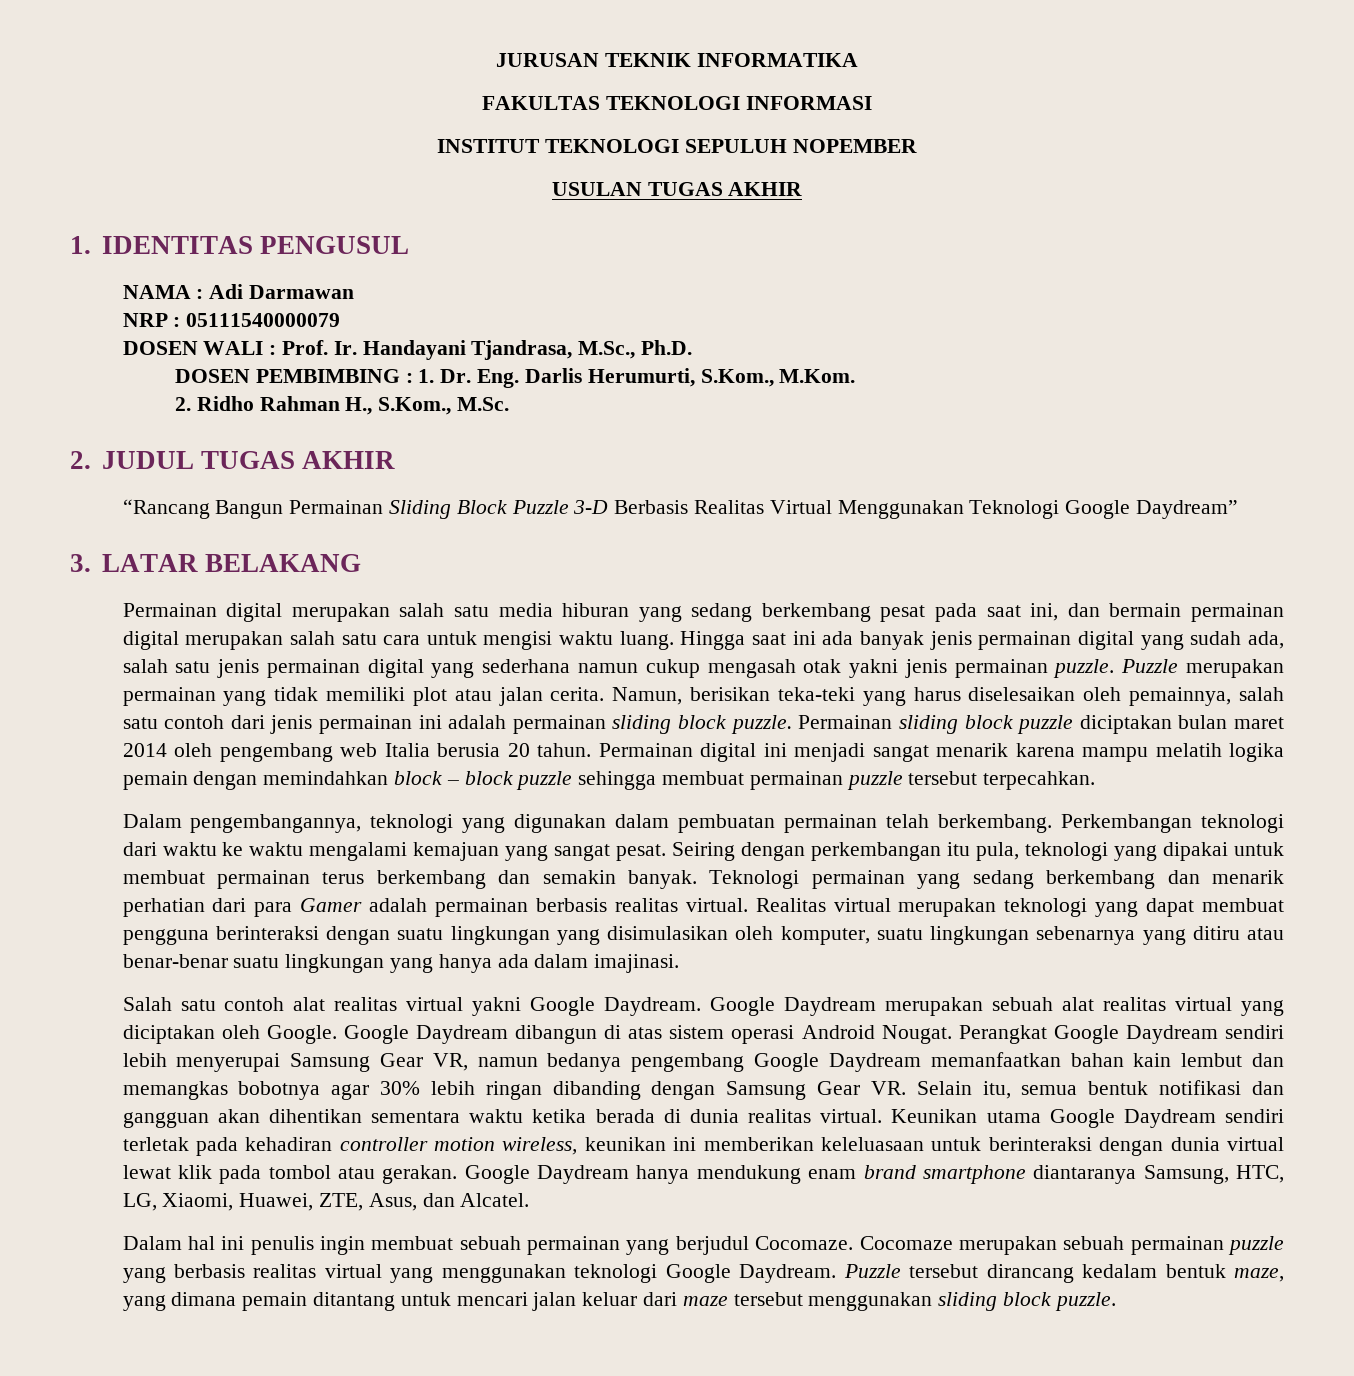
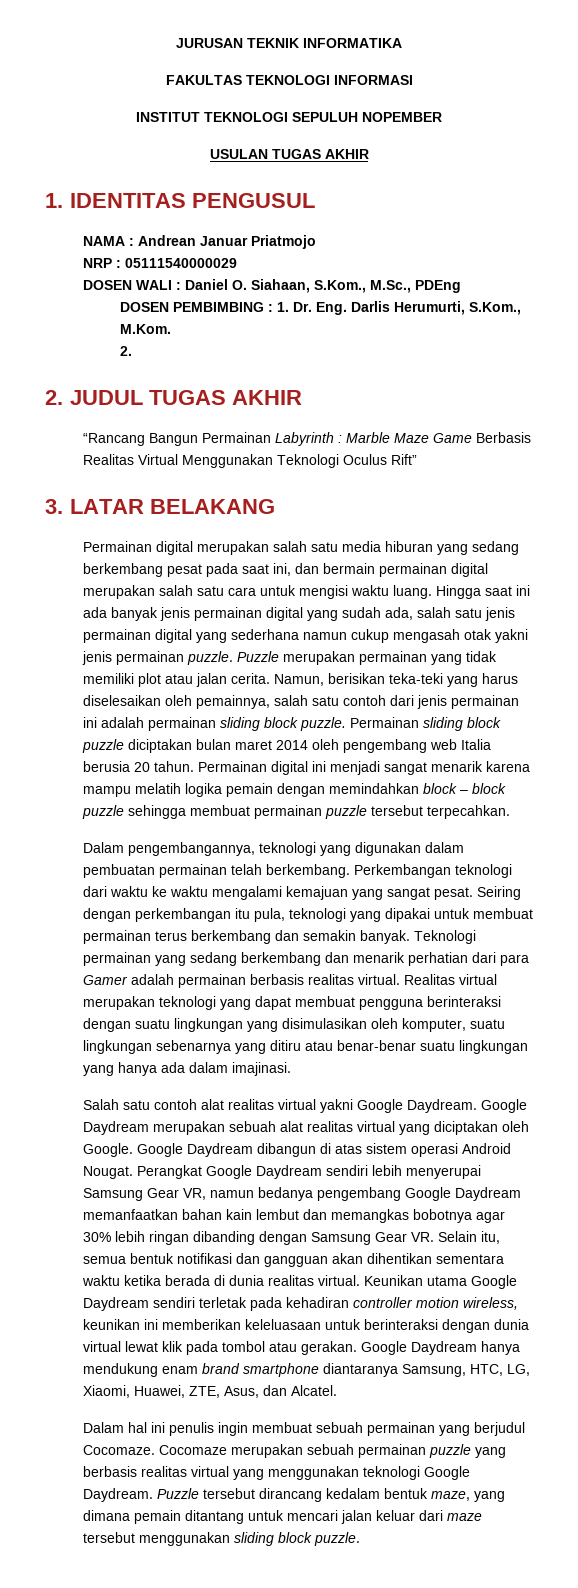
[209,284,354,299] Adi Darmawan -> [137,235,316,249] Andrean Januar Priatmojo
[186,313,341,327] 05111540000079 -> [124,258,237,268] 05111540000029
[281,340,692,360] Prof. Ir. Handayani Tjandrasa, M.Sc., Ph.D. -> [184,279,461,293] Daniel O. Siahaan, S.Kom., M.Sc., PDEng
[196,396,510,415] Ridho Rahman H., S.Kom., M.Sc. -> (133, 351) none
[388,500,609,519] Sliding Block Puzzle 3-D -> [274,432,472,446] Labyrinth : Marble Maze Game
[1065,500,1239,519] Google Daydream” -> [342,454,417,465] Oculus Rift”

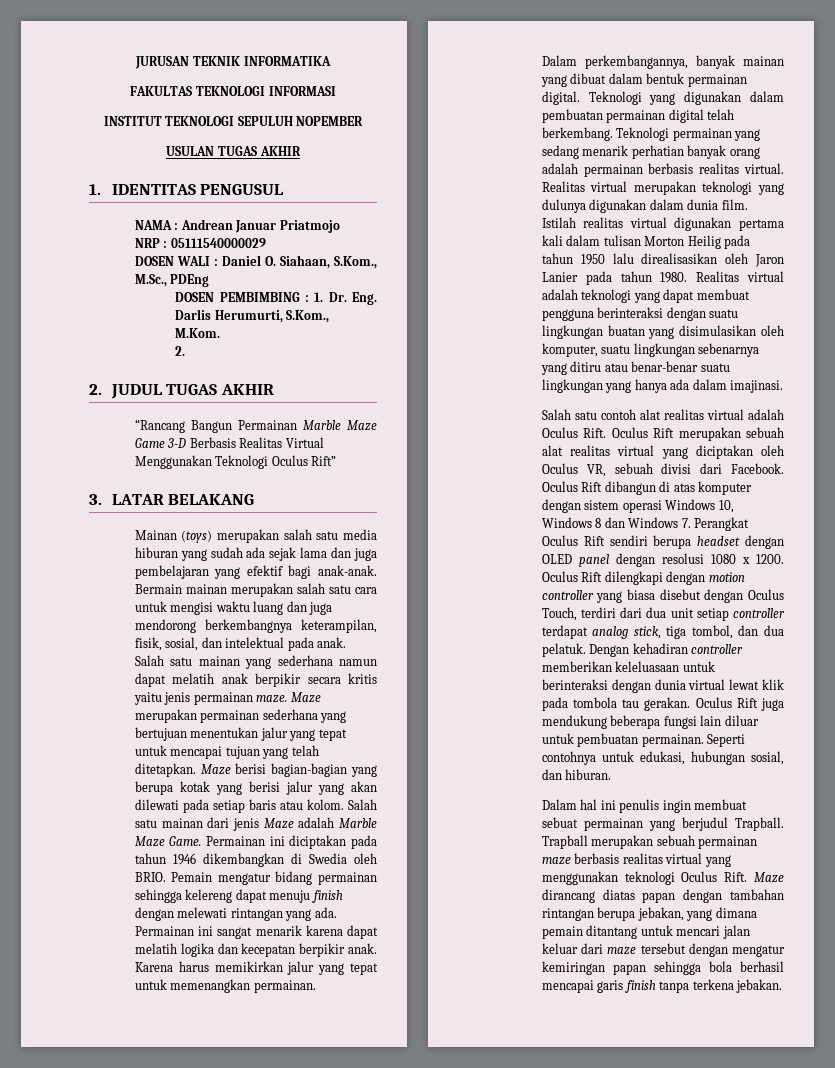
[274,432,342,446] Labyrinth : -> (297, 425) none
(472, 438) none -> [167,438,187,448] 3-D
[82,541,193,555] Permainan digital -> [134,530,213,543] Mainan (toys)
[471,541,519,555] [82,563,488,577] sedang berkembang pesat pada saat ini, dan bermain permainan digital -> [210,547,377,561] [134,565,377,579] [134,584,227,594] sudah ada sejak lama dan juga pembelajaran yang efektif bagi anak-anak. Bermain mainan
[392,585,530,599] [82,607,515,621] [82,629,528,643] [81,651,497,665] [82,673,518,687] [82,695,519,709] [82,717,501,731] [81,739,491,753] [82,761,380,775] luang. Hingga saat ini ada banyak jenis permainan digital yang sudah ada, salah satu jenis permainan digital yang sederhana namun cukup mengasah otak yakni jenis permainan puzzle. Puzzle merupakan permainan yang tidak memiliki plot atau jalan cerita. Namun, berisikan teka-teki yang harus diselesaikan oleh pemainnya, salah satu contoh dari jenis permainan ini adalah permainan sliding block puzzle. Permainan sliding block puzzle diciptakan bulan maret 2014 oleh pengembang web Italia berusia 20 tahun. Permainan digital ini menjadi -> [253,601,333,615] [134,619,377,633] [134,637,347,651] [134,655,377,669] [134,673,377,687] [133,692,321,705] [134,709,347,723] [134,727,347,741] [134,745,319,759] [134,763,378,777] [134,781,377,795] [134,799,377,813] [134,817,377,831] [134,835,377,849] [134,853,377,867] [134,871,377,885] [134,889,343,903] [134,907,337,921] [134,926,214,936] luang dan juga mendorong berkembangnya keterampilan, fisik, sosial, dan intelektual pada anak. Salah satu mainan yang sederhana namun dapat melatih anak berpikir secara kritis yaitu jenis permainan maze. Maze merupakan permainan sederhana yang bertujuan menentukan jalur yang tepat untuk mencapai tujuan yang telah ditetapkan. Maze berisi bagian-bagian yang berupa kotak yang berisi jalur yang akan dilewati pada setiap baris atau kolom. Salah satu mainan dari jenis Maze adalah Marble Maze Game. Permainan ini diciptakan pada tahun 1946 dikembangkan di Swedia oleh BRIO. Pemain mengatur bidang permainan sehingga kelereng dapat menuju finish dengan melewati rintangan yang ada. Permainan ini
[82,786,131,797] mampu -> [347,925,379,939] dapat
[225,783,506,797] [81,805,510,819] [82,842,316,856] pemain dengan memindahkan block – block puzzle sehingga membuat permainan puzzle tersebut terpecahkan. // Dalam pengembangannya, teknologi -> [217,943,378,957] [134,961,379,975] [134,979,316,993] [541,55,784,69] [540,73,747,87] [541,91,642,105] dan kecepatan berpikir anak. Karena harus memikirkan jalur yang tepat untuk memenangkan permainan. // Dalam perkembangannya, banyak mainan yang dibuat dalam bentuk permainan digital. Teknologi
(227, 871) none -> [668,109,704,123] digital
[353,864,512,878] [82,886,521,900] [82,908,533,922] [82,930,476,944] [82,952,529,966] [82,975,128,985] Perkembangan teknologi dari waktu ke waktu mengalami kemajuan yang sangat pesat. Seiring dengan perkembangan itu pula, teknologi yang dipakai untuk membuat permainan terus berkembang dan semakin banyak. Teknologi permainan yang sedang berkembang dan menarik perhatian dari para Gamer -> [616,127,761,141] [541,145,760,159] Teknologi permainan yang sedang menarik perhatian banyak orang
(251, 1004) none -> [541,199,748,213] [541,217,784,231] [541,235,751,249] [541,253,784,267] [541,271,784,285] [541,289,660,303] dulunya digunakan dalam dunia film. Istilah realitas virtual digunakan pertama kali dalam tulisan Morton Heilig pada tahun 1950 lalu direalisasikan oleh Jaron Lanier pada tahun 1980. Realitas virtual adalah teknologi yang
(243, 1025) none -> [607,325,645,336] buatan
[319,1099,527,1113] [82,1121,149,1135] yakni Google Daydream. Google Daydream -> [748,409,784,420] [541,427,675,438] adalah Oculus Rift. Oculus Rift
[82,1143,511,1157] [82,1165,481,1179] [82,1187,521,1201] [82,1209,505,1223] [82,1231,500,1245] [82,1253,504,1267] [81,1275,517,1289] [82,1297,518,1311] [82,1319,158,1330] Google. Google Daydream dibangun di atas sistem operasi Android Nougat. Perangkat Google Daydream sendiri lebih menyerupai Samsung Gear VR, namun bedanya pengembang Google Daydream memanfaatkan bahan kain lembut dan memangkas bobotnya agar 30% lebih ringan dibanding dengan Samsung Gear VR. Selain itu, semua bentuk notifikasi dan gangguan akan dihentikan sementara waktu ketika berada di dunia realitas virtual. Keunikan utama Google Daydream sendiri terletak pada kehadiran controller motion wireless, keunikan ini -> [541,463,784,477] [541,481,753,495] [541,499,734,513] [541,517,750,531] [541,535,784,549] [541,553,784,567] [541,571,745,585] [541,589,784,603] [541,607,785,621] [541,625,784,639] [541,643,744,657] Oculus VR, sebuah divisi dari Facebook. Oculus Rift dibangun di atas komputer dengan sistem operasi Windows 10, Windows 8 dan Windows 7. Perangkat Oculus Rift sendiri berupa headset dengan OLED panel dengan resolusi 1080 x 1200. Oculus Rift dilengkapi dengan motion controller yang biasa disebut dengan Oculus Touch, terdiri dari dua unit setiap controller terdapat analog stick, tiga tombol, dan dua pelatuk. Dengan kehadiran controller
[221,1341,520,1355] [82,1363,530,1377] [82,1385,337,1398] tombol atau gerakan. Google Daydream hanya mendukung enam brand smartphone diantaranya Samsung, HTC, LG, Xiaomi, Huawei, ZTE, Asus, dan Alcatel. -> [573,697,784,711] [541,715,759,729] [541,733,746,747] [541,751,784,765] [541,769,612,780] tombola tau gerakan. Oculus Rift juga mendukung beberapa fungsi lain diluar untuk pembuatan permainan. Seperti contohnya untuk edukasi, hubungan sosial, dan hiburan.
[315,1422,363,1433] sebuah -> [541,817,578,828] sebuat
[82,1445,227,1455] Cocomaze. Cocomaze -> [735,817,784,831] [541,835,588,849] Trapball. Trapball
[428,1444,506,1458] puzzle yang -> [541,857,571,865] maze
[423,1466,470,1480] [82,1488,470,1502] Google Daydream. Puzzle tersebut dirancang kedalam bentuk maze, -> [681,871,784,883] [541,889,784,903] [541,907,684,921] Oculus Rift. Maze dirancang diatas papan dengan tambahan rintangan berupa jebakan,
[138,1532,360,1546] menggunakan sliding block puzzle. -> [688,943,786,957] [541,961,784,975] [541,979,783,993] dengan mengatur kemiringan papan sehingga bola berhasil mencapai garis finish tanpa terkena jebakan.

